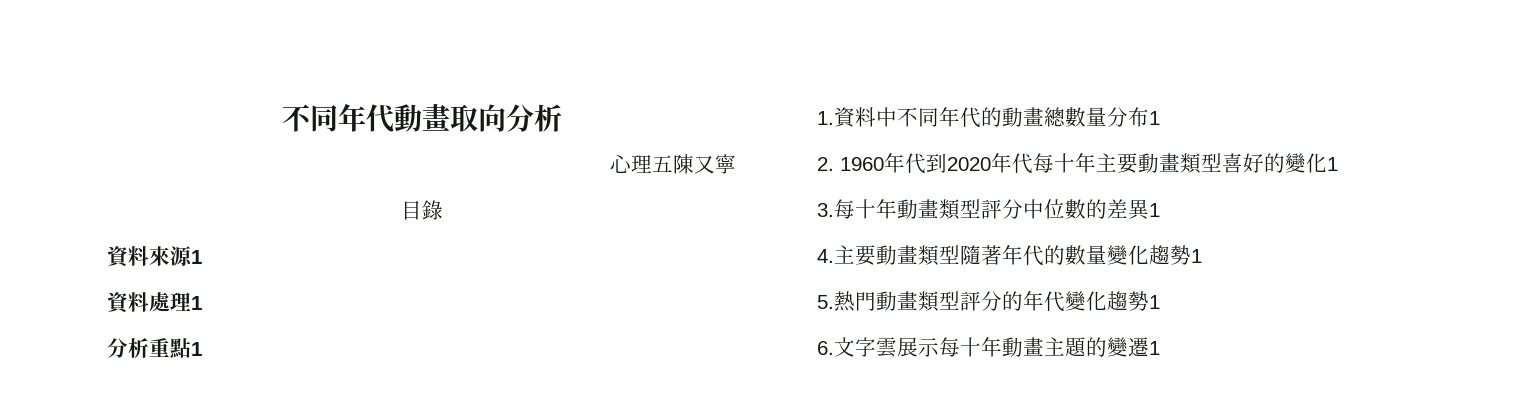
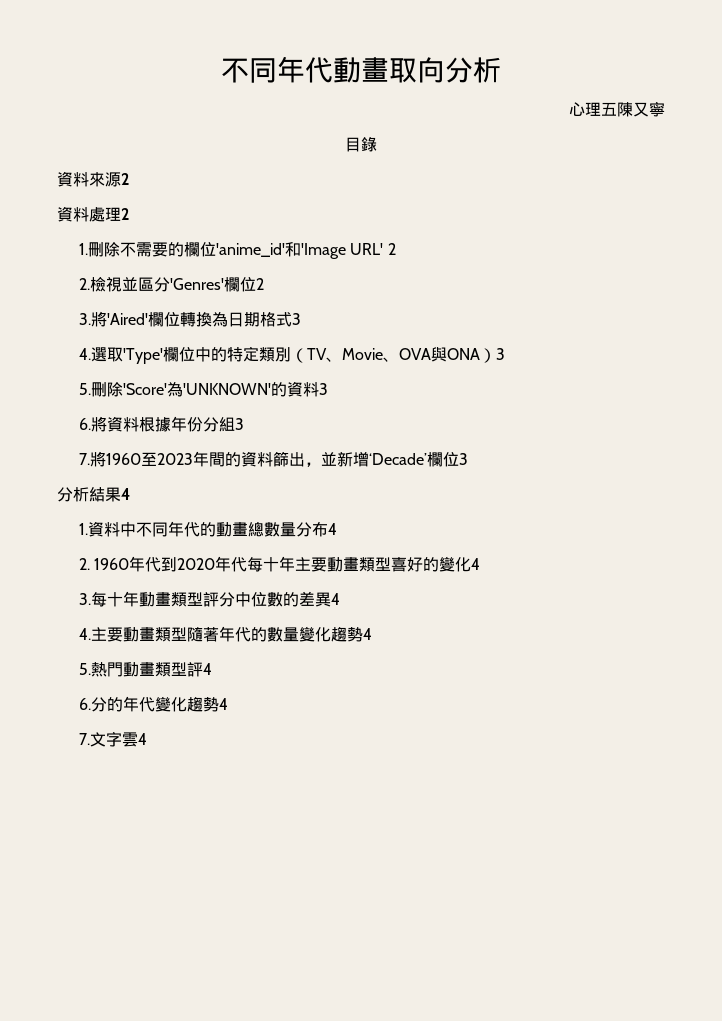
[191,250,202,264] 1 -> [121,173,129,185] 2
[191,296,202,310] [107,338,202,359] 1 // 分析重點1 -> [121,208,129,220] [79,242,396,259] [79,276,265,292] [79,311,302,327] [79,346,506,364] [79,381,329,397] [79,416,245,432] [79,451,469,467] [57,487,130,502] 2 // 1.刪除不需要的欄位'anime_id'和'Image URL' 2 // 2.檢視並區分'Genres'欄位2 // 3.將'Aired'欄位轉換為日期格式3 // 4.選取'Type'欄位中的特定類別（TV、Movie、OVA與ONA）3 // 5.刪除'Score'為'UNKNOWN'的資料3 // 6.將資料根據年份分組3 // 7.將1960至2023年間的資料篩出，並新增‘Decade’欄位3 // 分析結果4
[1149,111,1161,125] 1 -> [328,523,338,535] 4
[1327,157,1339,171] 1 -> [471,558,481,570] 4
[1149,203,1161,217] 1 -> [331,593,341,605] 4
[1191,249,1203,263] 1 -> [363,628,373,640] 4
(982, 301) none -> [203,663,213,675] [79,698,92,710] 4 // 6.
[1149,295,1161,309] [817,337,1161,358] 1 // 6.文字雲展示每十年動畫主題的變遷1 -> [219,698,229,710] [79,731,148,747] 4 // 7.文字雲4

